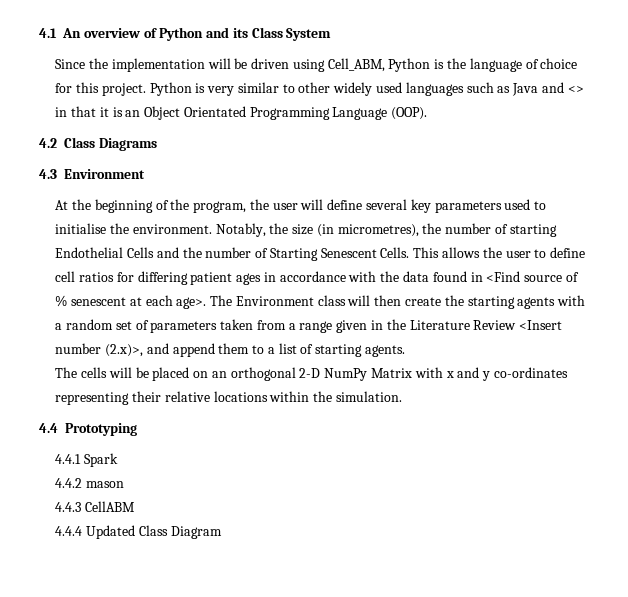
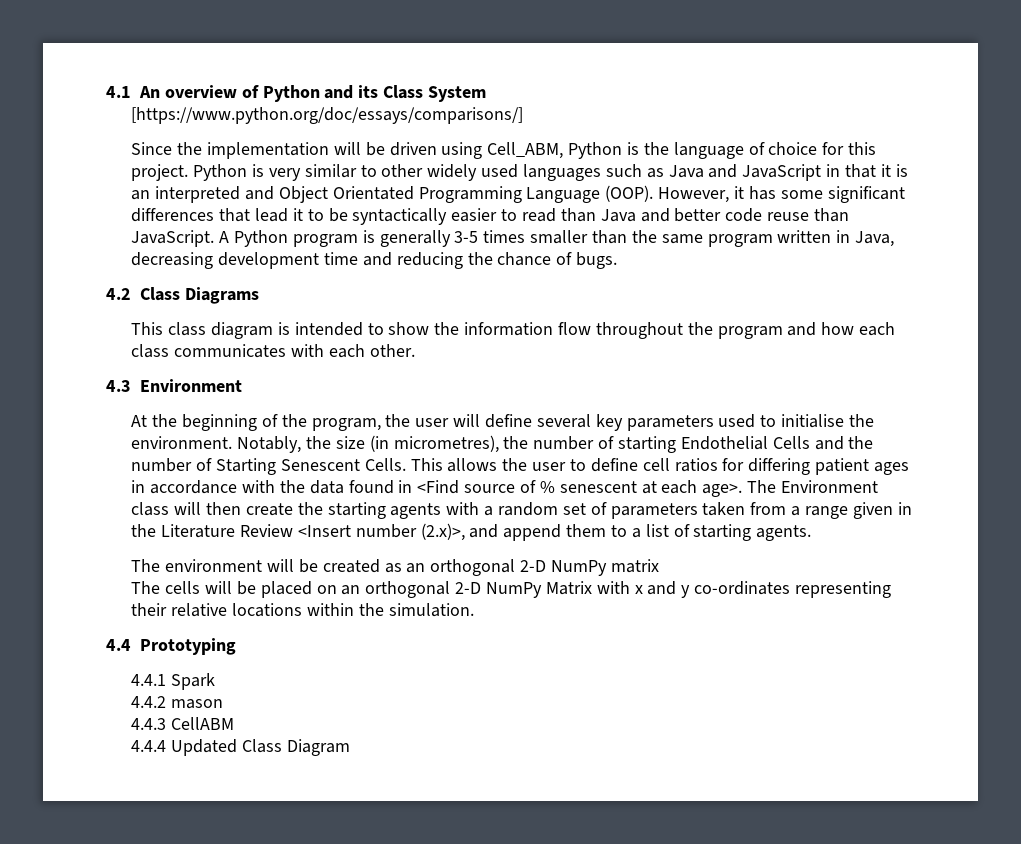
(332, 34) none -> [131,107,524,124] // [https://www.python.org/doc/essays/comparisons/]
[567,86,584,93] <> -> [742,164,822,181] JavaScript
(141, 113) none -> [155,186,275,203] interpreted and
[39,137,157,151] // 4.2 Class Diagrams -> [658,186,905,203] [131,208,850,225] [131,230,895,247] [131,252,618,269] [106,287,259,304] [131,322,896,339] [131,344,415,358] However, it has some significant differences that lead it to be syntactically easier to read than Java and better code reuse than JavaScript. A Python program is generally 3-5 times smaller than the same program written in Java, decreasing development time and reducing the chance of bugs. // 4.2 Class Diagrams // This class diagram is intended to show the information flow throughout the program and how each class communicates with each other.
(406, 351) none -> [131,559,659,576] // The environment will be created as an orthogonal 2-D NumPy matrix

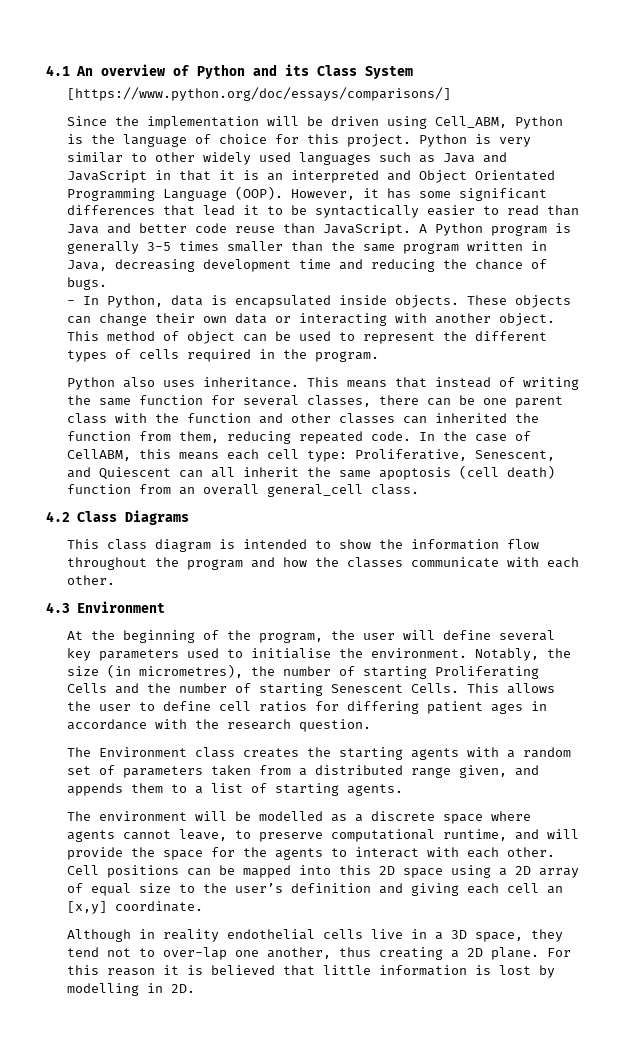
(618, 260) none -> [67,295,572,308] [67,313,556,326] [67,331,548,344] [67,349,380,362] [67,377,580,390] [67,395,564,408] [67,413,540,424] [67,431,532,444] [67,449,556,462] [67,465,556,480] [67,484,420,497] // - In Python, data is encapsulated inside objects. These objects can change their own data or interacting with another object. This method of object can be used to represent the different types of cells required in the program. // Python also uses inheritance. This means that instead of writing the same function for several classes, there can be one parent class with the function and other classes can inherited the function from them, reducing repeated code. In the case of CellABM, this means each cell type: Proliferative, Senescent, and Quiescent can all inherit the same apoptosis (cell death) function from an overall general_cell class.
[859,322,896,336] [131,344,287,358] each class communicates -> [315,557,500,568] the classes communicate
[680,436,768,450] Endothelial -> [435,666,540,679] Proliferating
[216,458,277,475] Starting -> [259,683,324,696] starting
[309,480,879,497] [131,502,293,516] data found in <Find source of % senescent at each age>. The Environment class will then create -> [227,719,372,732] [67,747,300,758] research question. // The Environment class creates
[805,502,912,519] [131,523,562,541] range given in the Literature Review <Insert number (2.x)>, and append -> [315,765,540,778] [67,783,124,796] distributed range given, and appends
[322,559,659,576] [131,581,892,598] [131,603,474,617] [106,638,236,655] [131,673,216,690] [131,696,224,709] [131,717,235,730] [131,739,350,756] created as an orthogonal 2-D NumPy matrix // The cells will be placed on an orthogonal 2-D NumPy Matrix with x and y co-ordinates representing their relative locations within the simulation. // 4.4 Prototyping // 4.4.1 Spark // 4.4.2 mason // 4.4.3 CellABM // 4.4.4 Updated Class Diagram -> [259,811,532,824] [67,829,580,842] [67,847,556,860] [67,865,580,878] [67,883,564,896] [67,901,204,914] [67,929,564,942] [67,947,572,960] [67,965,556,978] [67,983,196,996] modelled as a discrete space where agents cannot leave, to preserve computational runtime, and will provide the space for the agents to interact with each other. Cell positions can be mapped into this 2D space using a 2D array of equal size to the user’s definition and giving each cell an [x,y] coordinate. // Although in reality endothelial cells live in a 3D space, they tend not to over-lap one another, thus creating a 2D plane. For this reason it is believed that little information is lost by modelling in 2D.

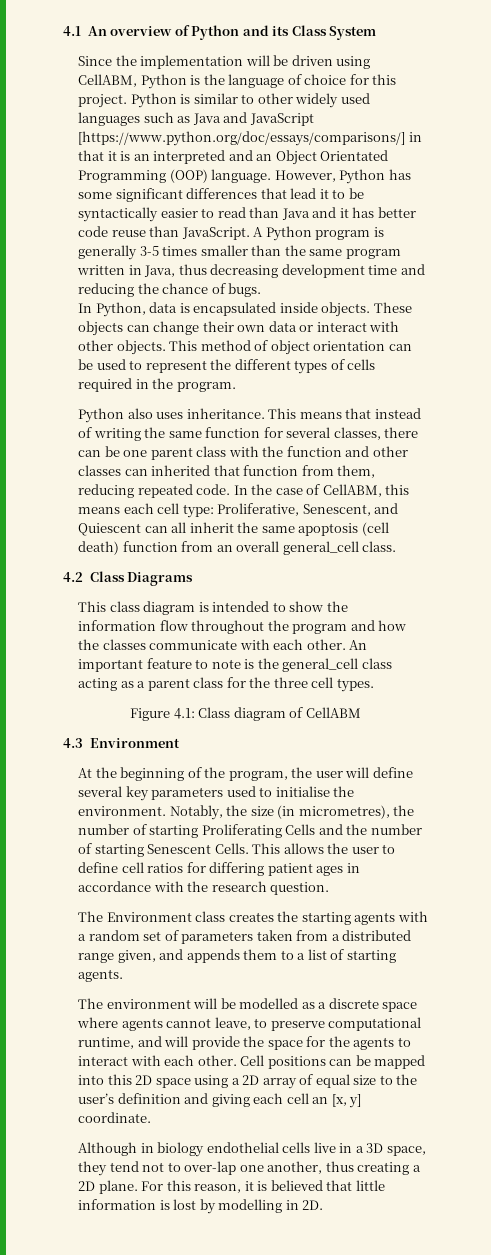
[67,87,452,101] // [https://www.python.org/doc/essays/comparisons/] -> (377, 33) none
[435,116,508,128] Cell_ABM, -> [78,74,138,87] CellABM,
[499,137,532,147] very -> (191, 99) none
(148, 176) none -> [78,131,406,146] [https://www.python.org/doc/essays/comparisons/]
(412, 175) none -> [256,154,273,161] an
[163,186,380,201] Language (OOP). However, it -> [169,169,386,184] (OOP) language. However, Python
(132, 228) none -> [339,207,375,218] it has
(108, 265) none -> [178,264,207,275] thus
[67,300,76,305] - -> (262, 290) none
[299,313,556,326] interacting with another object. -> [316,321,400,332] [78,340,166,355] interact with other objects.
(236, 337) none -> [313,341,386,351] orientation
[515,413,540,423] the -> [213,465,240,476] that
(116, 580) none -> [349,640,368,650] [78,658,392,672] [78,677,374,692] [130,707,361,721] An important feature to note is the general_cell class acting as a parent class for the three cell types. // Figure 4.1: Class diagram of CellABM
[67,901,108,914] [x,y] -> [331,1094,362,1108] [x, y]
[163,929,220,942] reality -> [157,1142,205,1157] biology
[107,968,156,976] reason -> [194,1184,242,1193] reason,

